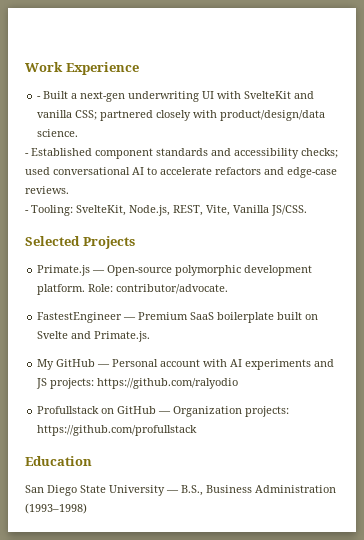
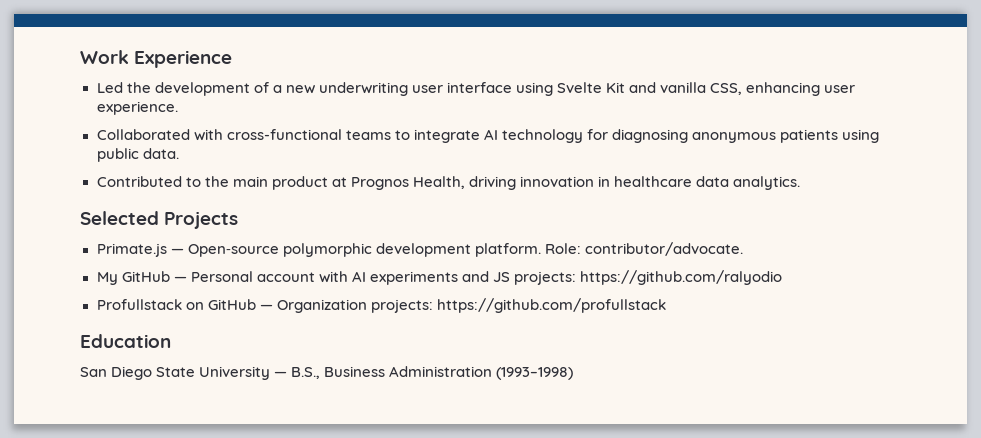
[37,91,315,102] [37,110,326,121] [37,129,79,137] [25,148,338,159] [25,167,337,178] [25,186,69,194] [25,205,307,216] - Built a next‑gen underwriting UI with SvelteKit and vanilla CSS; partnered closely with product/design/data science. // - Established component standards and accessibility checks; used conversational AI to accelerate refactors and edge‑case reviews. // - Tooling: SvelteKit, Node.js, REST, Vite, Vanilla JS/CSS. -> [96,82,856,96] [96,101,178,115] [96,129,880,143] [96,148,179,162] [96,176,801,190] Led the development of a new underwriting user interface using Svelte Kit and vanilla CSS, enhancing user experience. // Collaborated with cross-functional teams to integrate AI technology for diagnosing anonymous patients using public data. // Contributed to the main product at Prognos Health, driving innovation in healthcare data analytics.
[37,312,319,323] [37,331,151,342] // FastestEngineer — Premium SaaS boilerplate built on Svelte and Primate.js. -> (743, 249) none

